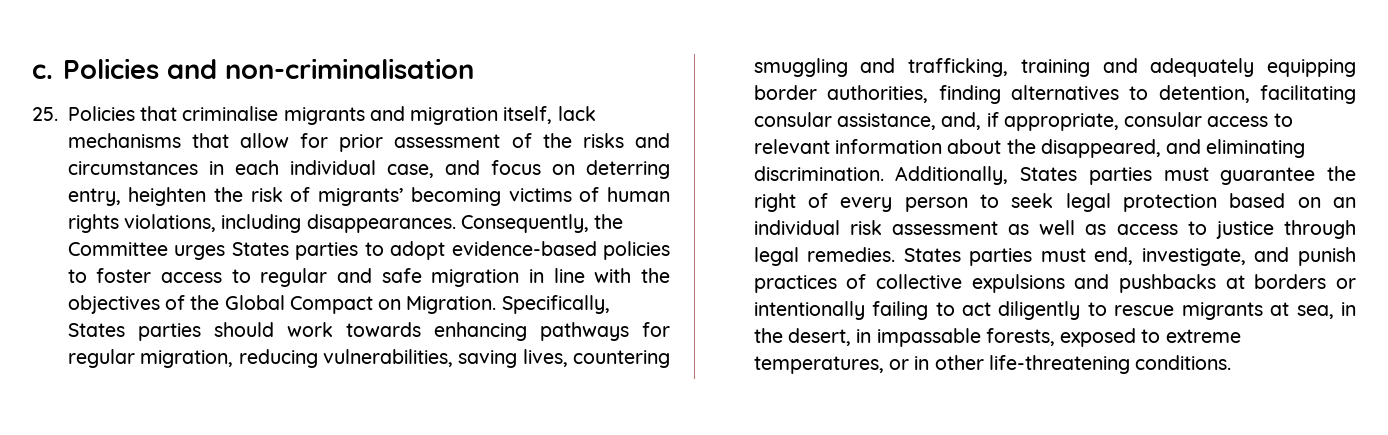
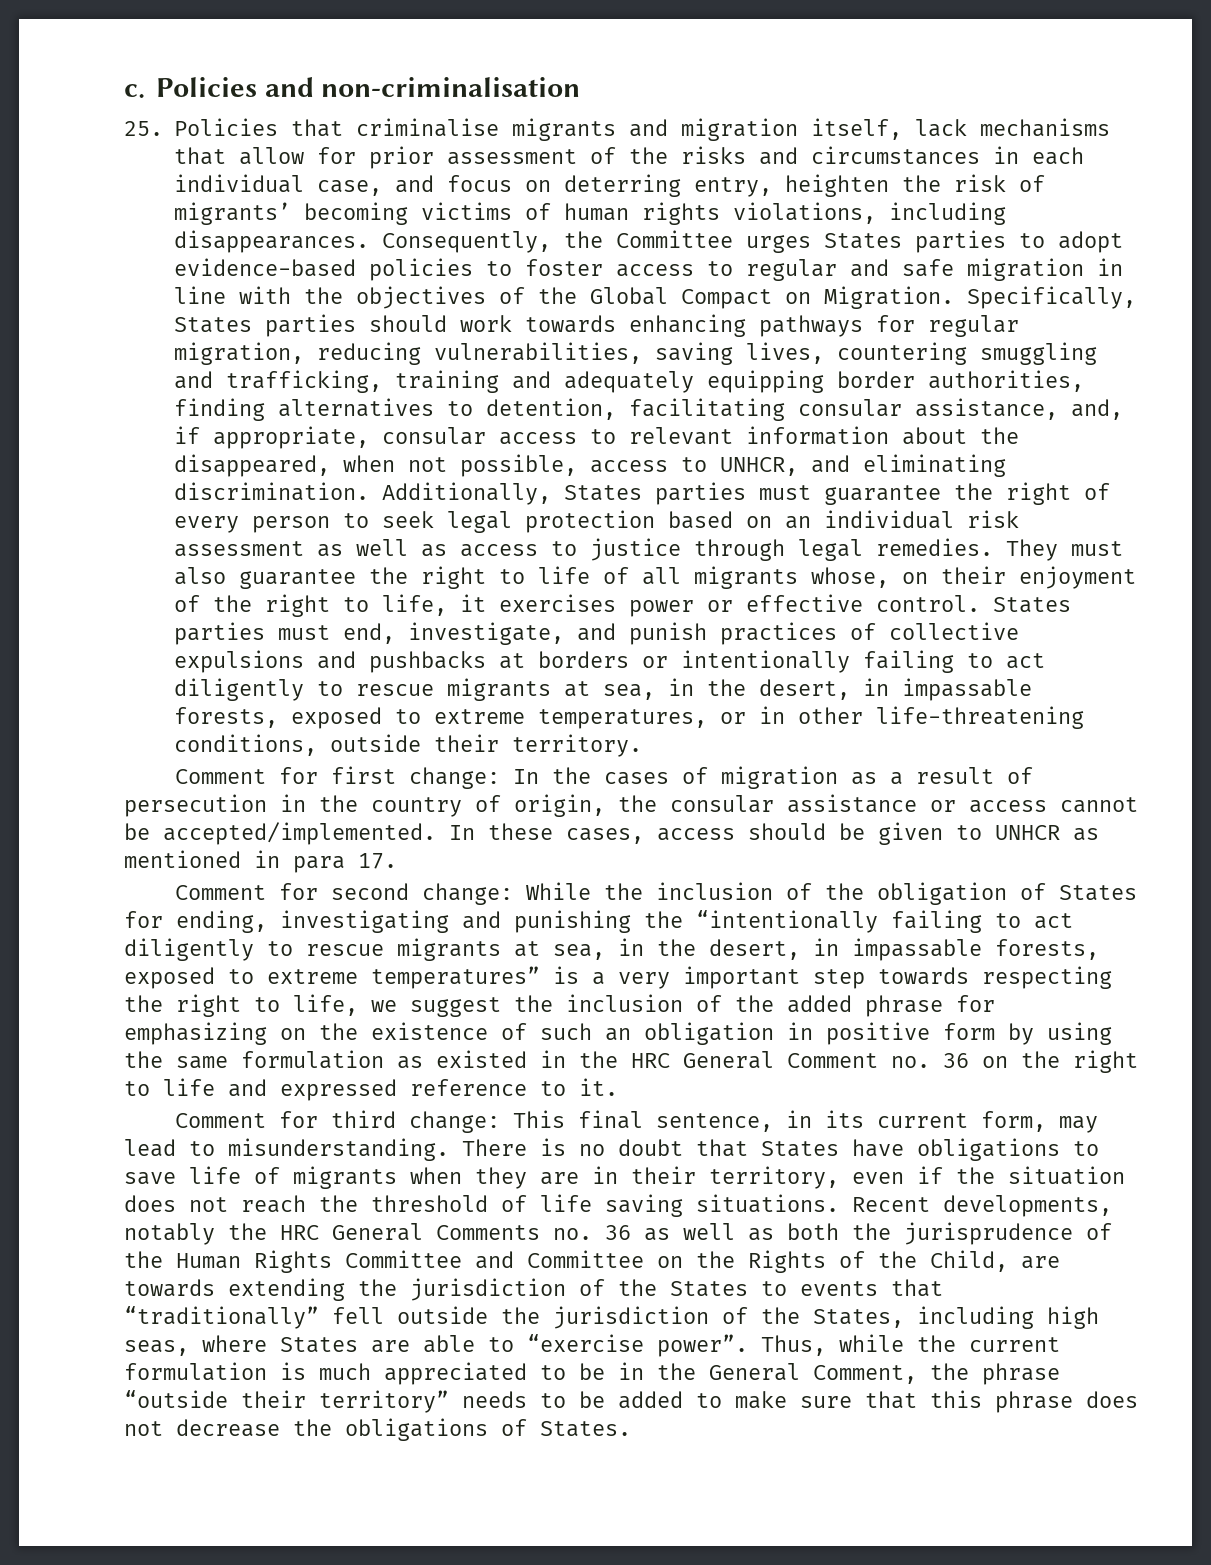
(1161, 148) none -> [342,454,798,477] when not possible, access to UNHCR,
(896, 254) none -> [1005,539,1123,561] [173,566,1136,589] [173,594,980,617] They must also guarantee the right to life of all migrants whose, on their enjoyment of the right to life, it exercises power or effective control.
[1135,355,1232,370] conditions. -> [173,734,642,757] [174,766,1033,789] [124,794,1138,817] [124,822,1099,845] [124,850,397,873] [174,882,1137,905] [124,910,1073,933] [124,938,1099,961] [124,966,1112,989] [124,994,995,1017] [124,1022,1112,1045] [124,1050,1138,1073] [124,1078,618,1101] [174,1110,1098,1133] [124,1138,1099,1161] [124,1166,1125,1189] [124,1194,1112,1217] [124,1222,1112,1245] [124,1250,1060,1273] [124,1278,943,1301] [124,1306,1099,1329] [124,1334,1060,1357] [124,1362,1060,1385] [124,1390,1138,1413] [124,1418,631,1441] conditions, outside their territory. // Comment for first change: In the cases of migration as a result of persecution in the country of origin, the consular assistance or access cannot be accepted/implemented. In these cases, access should be given to UNHCR as mentioned in para 17. // Comment for second change: While the inclusion of the obligation of States for ending, investigating and punishing the “intentionally failing to act diligently to rescue migrants at sea, in the desert, in impassable forests, exposed to extreme temperatures” is a very important step towards respecting the right to life, we suggest the inclusion of the added phrase for emphasizing on the existence of such an obligation in positive form by using the same formulation as existed in the HRC General Comment no. 36 on the right to life and expressed reference to it. // Comment for third change: This final sentence, in its current form, may lead to misunderstanding. There is no doubt that States have obligations to save life of migrants when they are in their territory, even if the situation does not reach the threshold of life saving situations. Recent developments, notably the HRC General Comments no. 36 as well as both the jurisprudence of the Human Rights Committee and Committee on the Rights of the Child, are towards extending the jurisdiction of the States to events that “traditionally” fell outside the jurisdiction of the States, including high seas, where States are able to “exercise power”. Thus, while the current formulation is much appreciated to be in the General Comment, the phrase “outside their territory” needs to be added to make sure that this phrase does not decrease the obligations of States.

